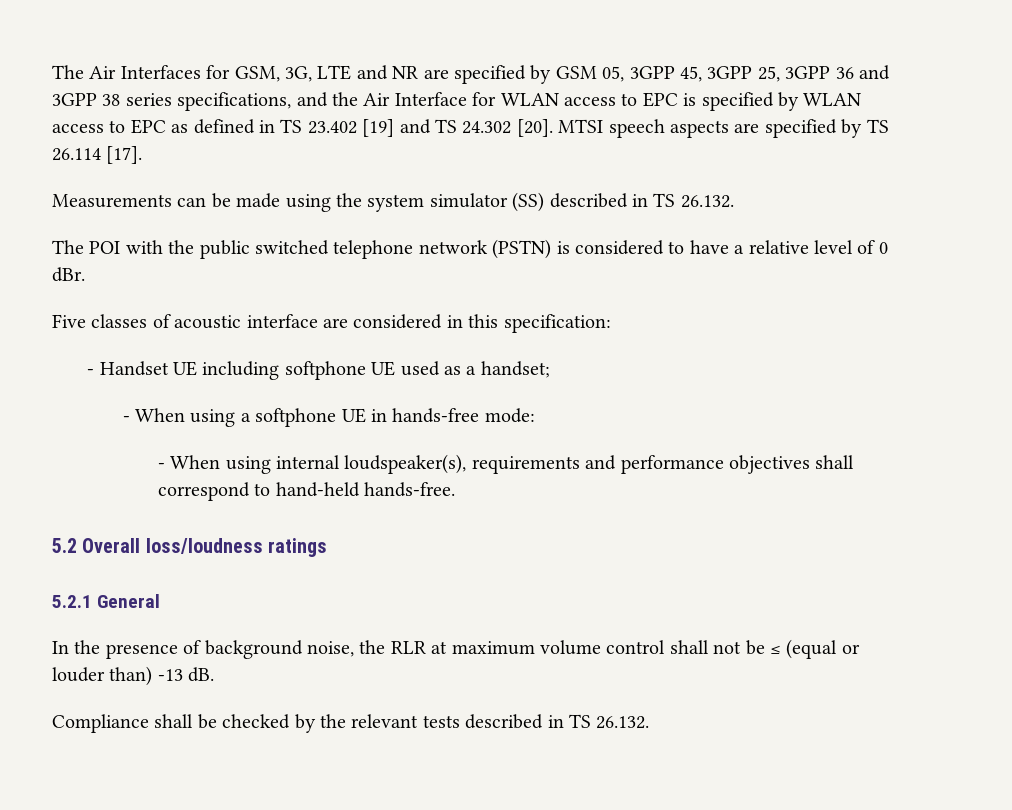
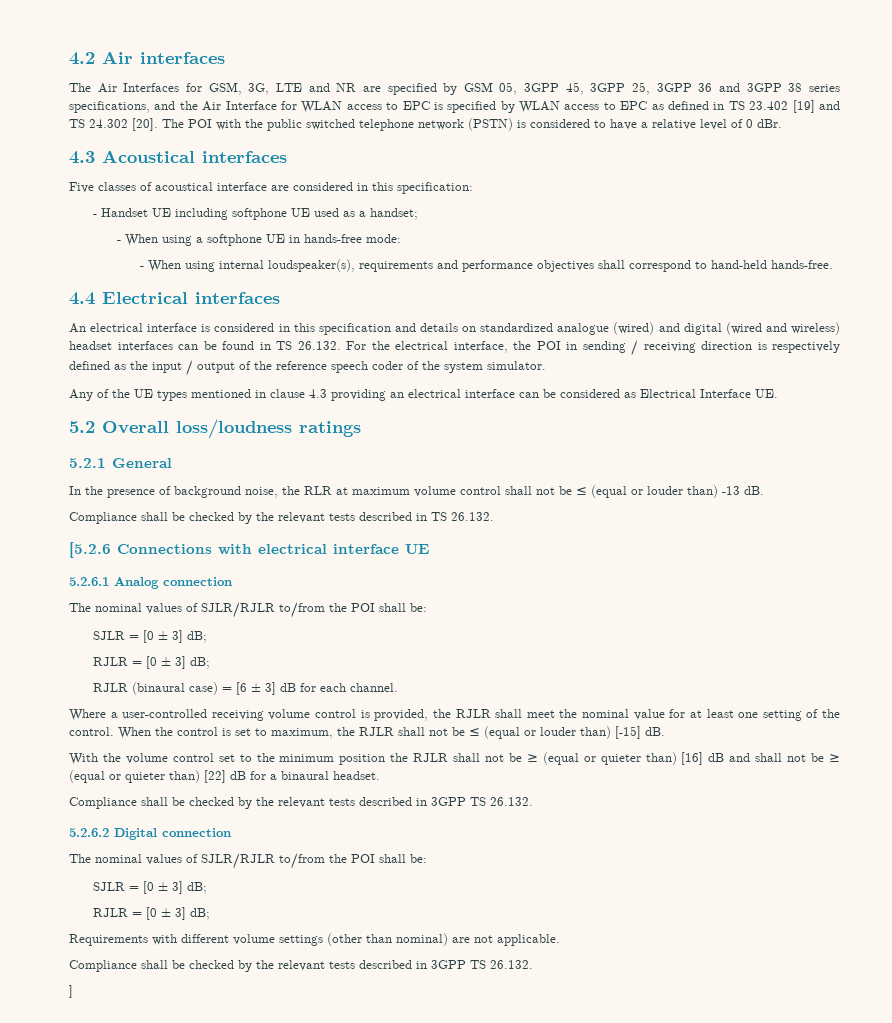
(52, 72) none -> [69,51,225,65] 4.2 Air interfaces //
[558,119,889,138] [52,146,143,164] [52,192,734,212] MTSI speech aspects are specified by TS 26.114 [17]. // Measurements can be made using the system simulator (SS) described in TS 26.132. // -> (158, 124) none
(85, 274) none -> [69,150,287,164] // 4.3 Acoustical interfaces
[174,315,242,329] acoustic -> [155,182,213,191] acoustical
(456, 489) none -> [69,292,280,305] [69,322,840,335] [69,340,840,356] [69,360,546,376] [69,389,778,401] // 4.4 Electrical interfaces // An electrical interface is considered in this specification and details on standardized analogue (wired) and digital (wired and wireless) headset interfaces can be found in TS 26.132. For the electrical interface, the POI in sending / receiving direction is respectively defined as the input / output of the reference speech coder of the system simulator. // Any of the UE types mentioned in clause 4.3 providing an electrical interface can be considered as Electrical Interface UE.
(650, 722) none -> [69,542,429,558] [69,577,232,589] [69,602,427,618] [92,630,207,643] [92,656,210,669] [92,682,398,695] [69,709,840,721] [69,726,665,739] [69,752,840,765] [69,770,380,783] [69,797,533,809] [69,828,231,840] [69,853,427,869] [92,881,207,894] [92,907,210,920] [69,933,560,946] [69,960,533,972] [69,985,73,998] // [5.2.6 Connections with electrical interface UE // 5.2.6.1 Analog connection // The nominal values of SJLR/RJLR to/from the POI shall be: // SJLR = [0 ± 3] dB; // RJLR = [0 ± 3] dB; // RJLR (binaural case) = [6 ± 3] dB for each channel. // Where a user-controlled receiving volume control is provided, the RJLR shall meet the nominal value for at least one setting of the control. When the control is set to maximum, the RJLR shall not be ≤ (equal or louder than) [-15] dB. // With the volume control set to the minimum position the RJLR shall not be ≥ (equal or quieter than) [16] dB and shall not be ≥ (equal or quieter than) [22] dB for a binaural headset. // Compliance shall be checked by the relevant tests described in 3GPP TS 26.132. // 5.2.6.2 Digital connection // The nominal values of SJLR/RJLR to/from the POI shall be: // SJLR = [0 ± 3] dB; // RJLR = [0 ± 3] dB; // Requirements with different volume settings (other than nominal) are not applicable. // Compliance shall be checked by the relevant tests described in 3GPP TS 26.132. // ]

